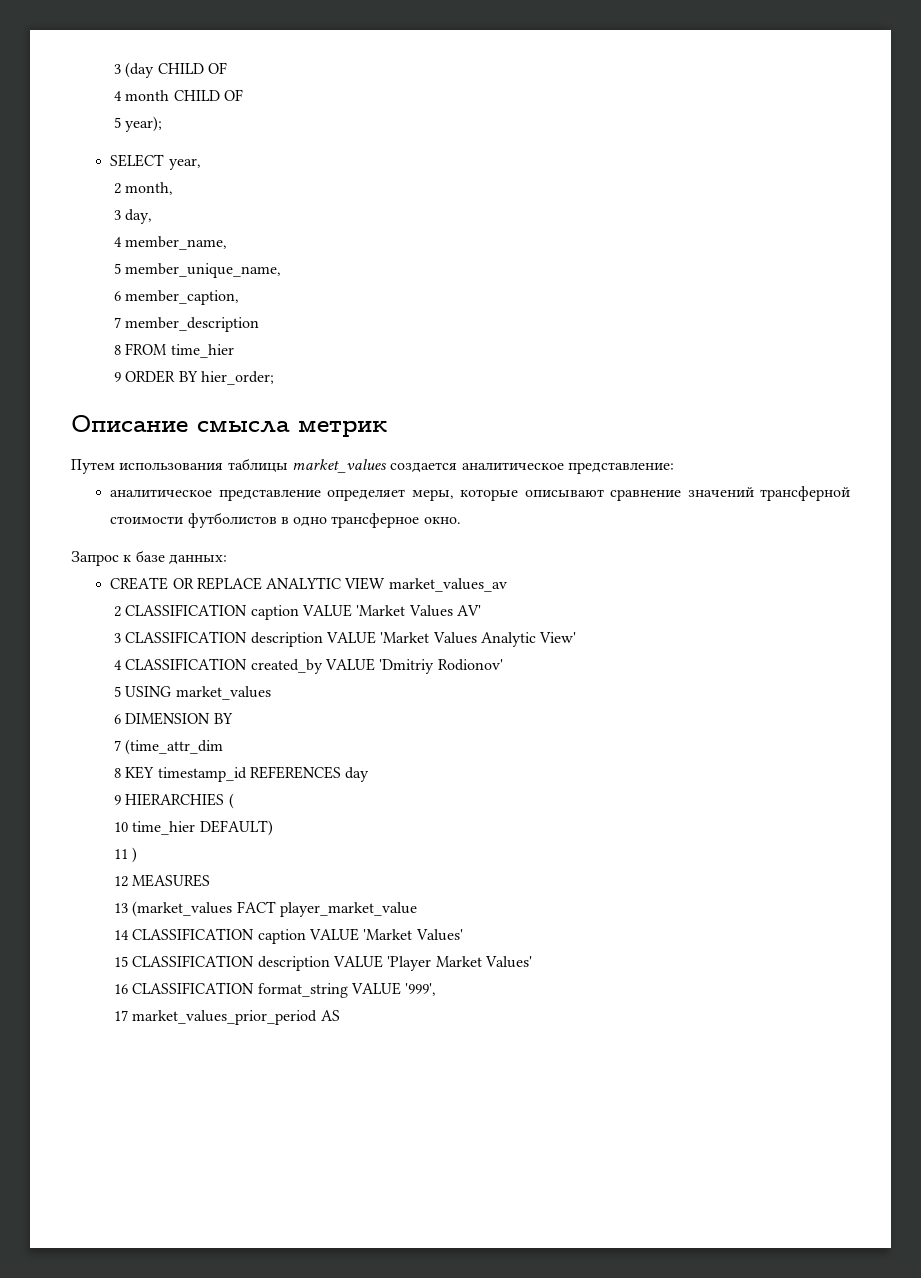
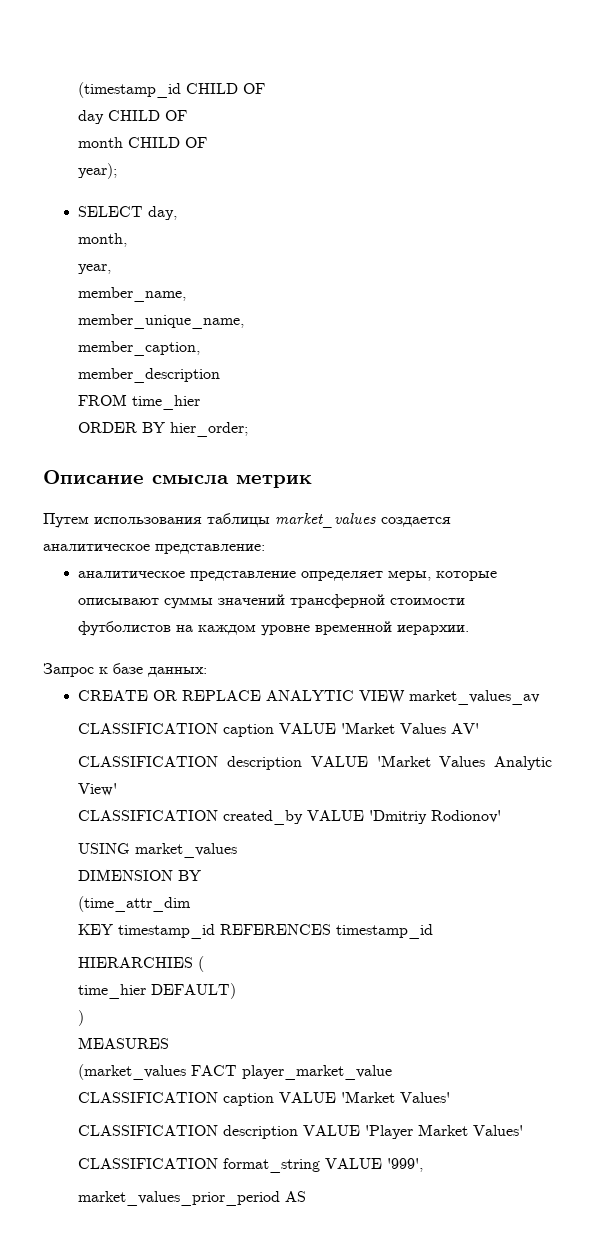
[114,62,228,78] [114,91,123,101] 3 (day CHILD OF // 4 -> [78,82,266,98] [78,110,188,124] (timestamp_id CHILD OF // day CHILD OF //
[114,117,122,128] 5 -> (208, 142) none
(165, 160) none -> [148,206,178,220] [78,233,128,247] day, // month, //
[114,182,174,195] [114,209,153,224] [114,237,123,247] 2 month, // 3 day, // 4 -> (112, 269) none
[114,263,122,274] 5 -> (187, 294) none
[114,291,122,301] 6 -> (245, 321) none
[114,317,122,328] 7 -> (201, 348) none
[114,345,122,355] 8 -> (221, 375) none
[114,372,122,382] 9 -> (201, 402) none
[610,489,682,501] сравнение -> [164,597,214,609] суммы
[280,513,461,528] в одно трансферное окно. -> [176,621,470,636] на каждом уровне временной иерархии.
[114,606,122,617] 2 -> (541, 697) none
[114,633,122,643] 3 -> (480, 728) none
[114,660,123,670] 4 -> (118, 789) none
[114,686,122,697] 5 -> (502, 816) none
[114,714,122,724] 6 -> (238, 850) none
[114,740,122,751] 7 -> (202, 875) none
[114,768,122,778] 8 -> (192, 904) none
[345,767,370,782] [114,795,122,805] day // 9 -> [336,924,434,939] timestamp_id //
[114,822,129,832] 10 -> (205, 964) none
[114,849,129,859] 11 -> (237, 991) none
[114,876,129,887] 12 -> (85, 1018) none
[114,903,129,913] 13 -> (170, 1043) none
[114,930,130,940] 14 -> (393, 1072) none
[114,956,129,967] 15 -> (451, 1097) none
[114,984,129,994] 16 -> (524, 1130) none
[114,1010,129,1021] 17 -> (424, 1165) none

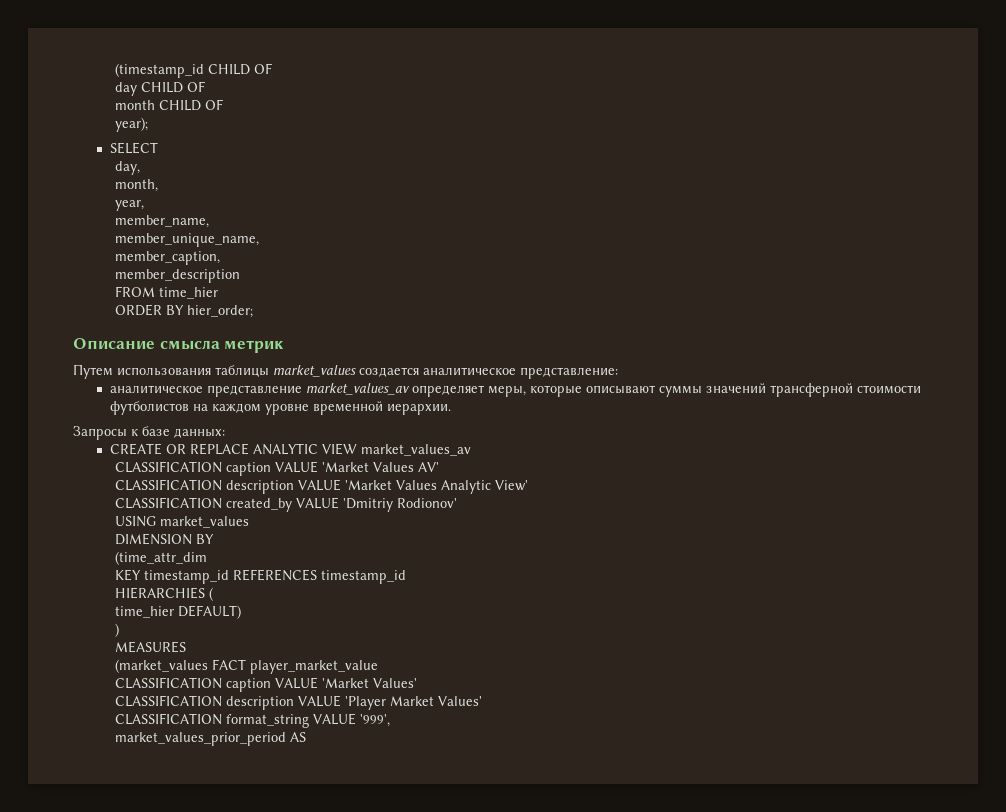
(144, 211) none -> (158, 148) //
(297, 576) none -> [305,383,410,395] market_values_av
[43,663,94,677] Запрос -> [73,426,127,440] Запросы

